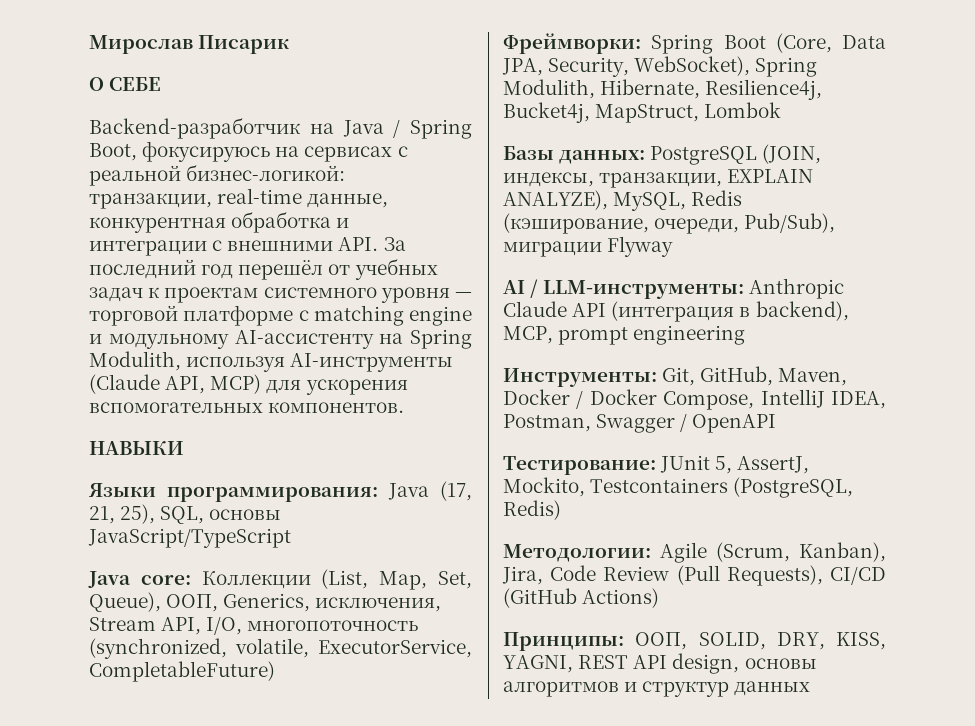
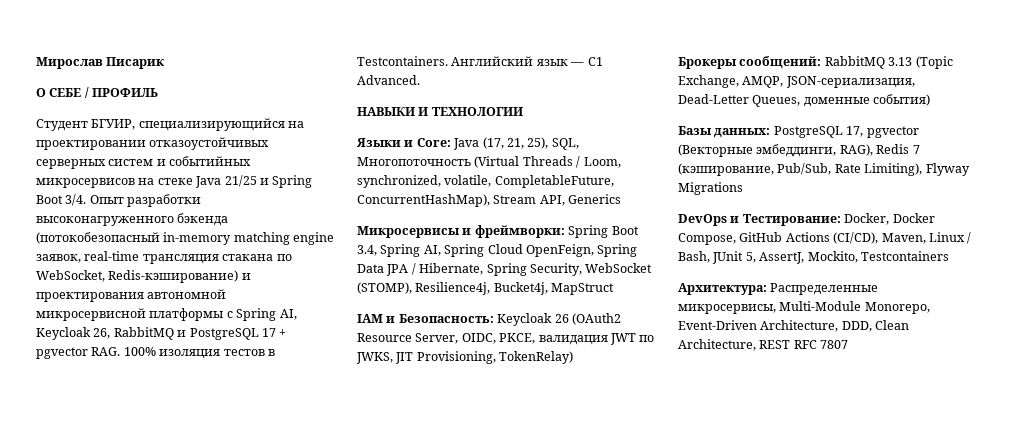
[89,117,472,139] [89,141,408,162] [89,164,346,186] [89,188,389,209] [89,211,350,233] [89,237,406,256] [89,258,438,280] [89,287,472,303] [89,305,472,326] [89,329,472,349] [89,351,454,372] [89,374,408,395] [89,402,405,413] // Backend-разработчик на Java / Spring Boot, фокусируюсь на сервисах с реальной бизнес-логикой: транзакции, real-time данные, конкурентная обработка и интеграции с внешними API. За последний год перешёл от учебных задач к проектам системного уровня — торговой платформе с matching engine и модульному AI-ассистенту на Spring Modulith, используя AI-инструменты (Claude API, MCP) для ускорения вспомогательных компонентов. -> [84,87,159,98] [36,118,305,131] [36,137,270,150] [36,156,252,169] [36,175,313,188] [36,194,202,207] [36,213,229,226] [36,232,335,245] [36,251,292,264] [36,270,251,283] [36,289,227,302] [36,308,297,321] [36,327,287,340] [36,347,275,359] [357,56,603,66] [357,75,420,85] / ПРОФИЛЬ // Студент БГУИР, специализирующийся на проектировании отказоустойчивых серверных систем и событийных микросервисов на стеке Java 21/25 и Spring Boot 3/4. Опыт разработки высоконагруженного бэкенда (потокобезопасный in-memory matching engine заявок, real-time трансляция стакана по WebSocket, Redis-кэширование) и проектирования автономной микросервисной платформы с Spring AI, Keycloak 26, RabbitMQ и PostgreSQL 17 + pgvector RAG. 100% изоляция тестов в Testcontainers. Английский язык — C1 Advanced.
(184, 448) none -> [418,107,523,116] И ТЕХНОЛОГИИ
[167,487,378,502] программирования: -> [404,138,451,147] и Core:
[209,509,282,520] [88,528,291,548] [88,569,473,590] [89,592,442,612] [89,617,419,635] [89,638,472,659] [89,661,275,682] [503,33,886,54] [502,56,818,77] [503,79,823,100] [503,102,782,123] [503,144,822,165] [503,169,814,188] [503,190,743,211] [503,213,836,234] [503,236,674,257] [503,278,845,299] [503,301,849,322] [503,325,746,345] [503,366,848,387] [503,389,886,410] [503,414,777,433] [503,456,656,475] основы JavaScript/TypeScript // Java core: Коллекции (List, Map, Set, Queue), ООП, Generics, исключения, Stream API, I/O, многопоточность (synchronized, volatile, ExecutorService, CompletableFuture) // Фреймворки: Spring Boot (Core, Data JPA, Security, WebSocket), Spring Modulith, Hibernate, Resilience4j, Bucket4j, MapStruct, Lombok // Базы данных: PostgreSQL (JOIN, индексы, транзакции, EXPLAIN ANALYZE), MySQL, Redis (кэширование, очереди, Pub/Sub), миграции Flyway // AI / LLM-инструменты: Anthropic Claude API (интеграция в backend), MCP, prompt engineering // Инструменты: Git, GitHub, Maven, Docker / Docker Compose, IntelliJ IDEA, Postman, Swagger / OpenAPI // Тестирование: -> [357,156,621,168] [357,175,614,188] [357,194,622,207] [357,225,639,238] [357,244,638,257] [357,263,653,276] [357,282,615,295] [357,313,621,326] [357,333,655,345] [356,351,574,364] [678,56,953,69] [678,75,915,88] [678,94,931,107] [678,126,919,138] [678,144,920,157] [678,163,970,176] [678,182,743,195] [678,213,935,226] [678,232,972,245] [678,251,710,263] Многопоточность (Virtual Threads / Loom, synchronized, volatile, CompletableFuture, ConcurrentHashMap), Stream API, Generics // Микросервисы и фреймворки: Spring Boot 3.4, Spring AI, Spring Cloud OpenFeign, Spring Data JPA / Hibernate, Spring Security, WebSocket (STOMP), Resilience4j, Bucket4j, MapStruct // IAM и Безопасность: Keycloak 26 (OAuth2 Resource Server, OIDC, PKCE, валидация JWT по JWKS, JIT Provisioning, TokenRelay) // Брокеры сообщений: RabbitMQ 3.13 (Topic Exchange, AMQP, JSON-сериализация, Dead-Letter Queues, доменные события) // Базы данных: PostgreSQL 17, pgvector (Векторные эмбеддинги, RAG), Redis 7 (кэширование, Pub/Sub, Rate Limiting), Flyway Migrations // DevOps и Тестирование: Docker, Docker Compose, GitHub Actions (CI/CD), Maven, Linux / Bash,
[733,477,854,498] [503,500,561,520] [503,542,886,563] [502,565,886,586] [503,588,660,608] [503,632,886,651] [503,653,817,674] [503,681,811,697] (PostgreSQL, Redis) // Методологии: Agile (Scrum, Kanban), Jira, Code Review (Pull Requests), CI/CD (GitHub Actions) // Принципы: ООП, SOLID, DRY, KISS, YAGNI, REST API design, основы алгоритмов и структур данных -> [678,283,879,295] [678,301,930,314] [678,320,910,332] [678,339,849,351] // Архитектура: Распределенные микросервисы, Multi-Module Monorepo, Event-Driven Architecture, DDD, Clean Architecture, REST RFC 7807

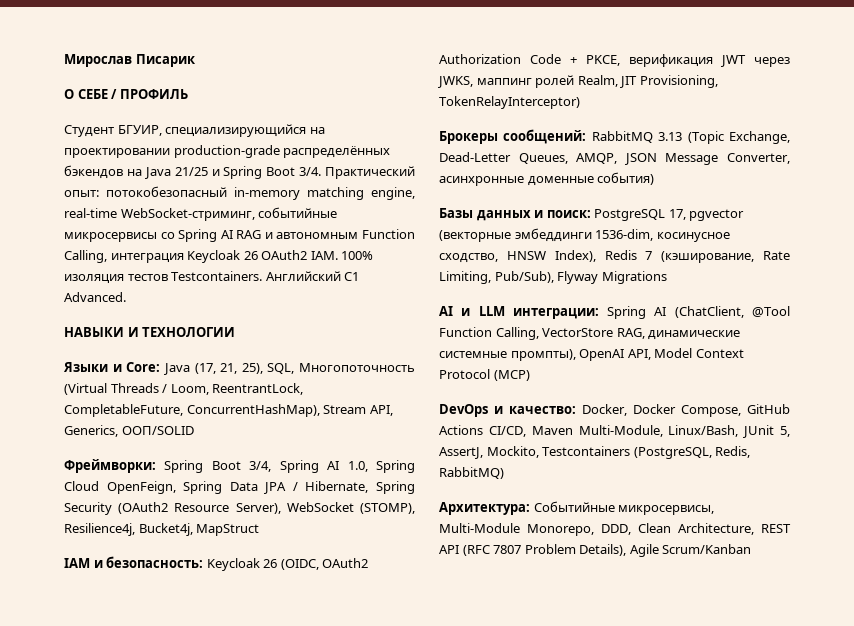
[149,137,270,150] [36,156,252,169] [36,178,193,188] отказоустойчивых серверных систем и событийных микросервисов на стеке -> [173,145,391,158] [64,165,142,179] production-grade распределённых бэкендов на
[89,194,202,207] [36,213,229,226] [36,232,335,245] [36,251,292,264] [36,270,251,283] [36,289,227,302] [36,308,297,321] [36,327,287,340] [36,347,121,359] Опыт разработки высоконагруженного бэкенда (потокобезопасный in-memory matching engine заявок, real-time трансляция стакана по WebSocket, Redis-кэширование) и проектирования автономной микросервисной платформы с Spring AI, Keycloak 26, RabbitMQ и PostgreSQL 17 + pgvector RAG. -> [325,166,415,179] [64,186,415,200] [64,207,338,221] [64,229,415,242] [64,250,338,263] Практический опыт: потокобезопасный in-memory matching engine, real-time WebSocket-стриминг, событийные микросервисы со Spring AI RAG и автономным Function Calling, интеграция Keycloak 26 OAuth2 IAM.
[267,349,275,356] в -> (168, 277) none
[536,59,585,66] язык — -> (341, 276) none
[357,175,492,188] synchronized, volatile, -> [212,383,304,395] ReentrantLock,
[568,194,622,204] [357,225,639,238] [357,244,441,257] Generics // Микросервисы и фреймворки: Spring Boot 3.4, Spring AI, -> [64,425,194,437] [64,459,368,473] Generics, ООП/SOLID // Фреймворки: Spring Boot 3/4, Spring AI 1.0,
[529,263,582,276] Security, -> [64,502,281,515] Security (OAuth2 Resource Server),
[398,313,621,326] [357,333,655,345] [356,352,393,364] Безопасность: Keycloak 26 (OAuth2 Resource Server, OIDC, PKCE, валидация JWT по JWKS, -> [106,556,369,571] [439,54,790,67] [437,75,618,88] безопасность: Keycloak 26 (OIDC, OAuth2 Authorization Code + PKCE, верификация JWT через JWKS, маппинг ролей Realm,
[499,351,574,364] TokenRelay) -> [439,96,580,109] TokenRelayInterceptor)
[742,76,915,88] [678,94,931,107] [678,126,919,138] [678,144,920,157] [678,163,970,176] [678,182,743,195] AMQP, JSON-сериализация, Dead-Letter Queues, доменные события) // Базы данных: PostgreSQL 17, pgvector (Векторные эмбеддинги, RAG), Redis 7 (кэширование, Pub/Sub, Rate Limiting), Flyway Migrations -> [439,152,790,165] [439,172,655,186] [439,208,745,221] [439,228,730,242] [439,250,790,263] [439,271,667,284] [439,306,790,319] [439,327,741,340] [439,348,744,361] [439,369,530,381] Dead-Letter Queues, AMQP, JSON Message Converter, асинхронные доменные события) // Базы данных и поиск: PostgreSQL 17, pgvector (векторные эмбеддинги 1536-dim, косинусное сходство, HNSW Index), Redis 7 (кэширование, Rate Limiting, Pub/Sub), Flyway Migrations // AI и LLM интеграции: Spring AI (ChatClient, @Tool Function Calling, VectorStore RAG, динамические системные промпты), OpenAI API, Model Context Protocol (MCP)
[742,214,841,226] Тестирование: -> [509,406,576,414] качество:
[833,232,972,244] [678,251,710,263] (CI/CD), Maven, Linux / Bash, -> [488,425,739,437] CI/CD, Maven Multi-Module, Linux/Bash,
(949, 256) none -> [633,446,751,459] [439,467,504,479] (PostgreSQL, Redis, RabbitMQ)
[770,283,879,295] Распределенные -> [533,501,615,512] Событийные
[678,320,839,332] Event-Driven Architecture, -> (594, 530) none
[793,340,849,349] RFC 7807 -> [439,544,752,557] API (RFC 7807 Problem Details), Agile Scrum/Kanban

